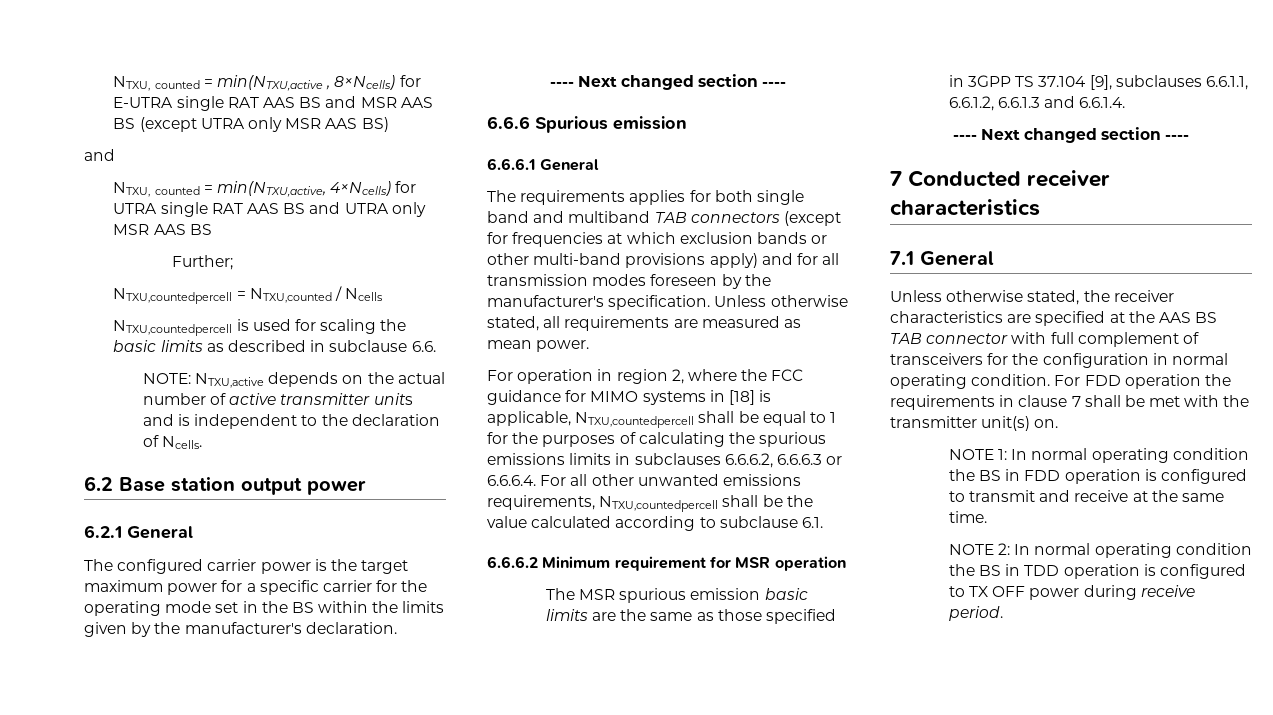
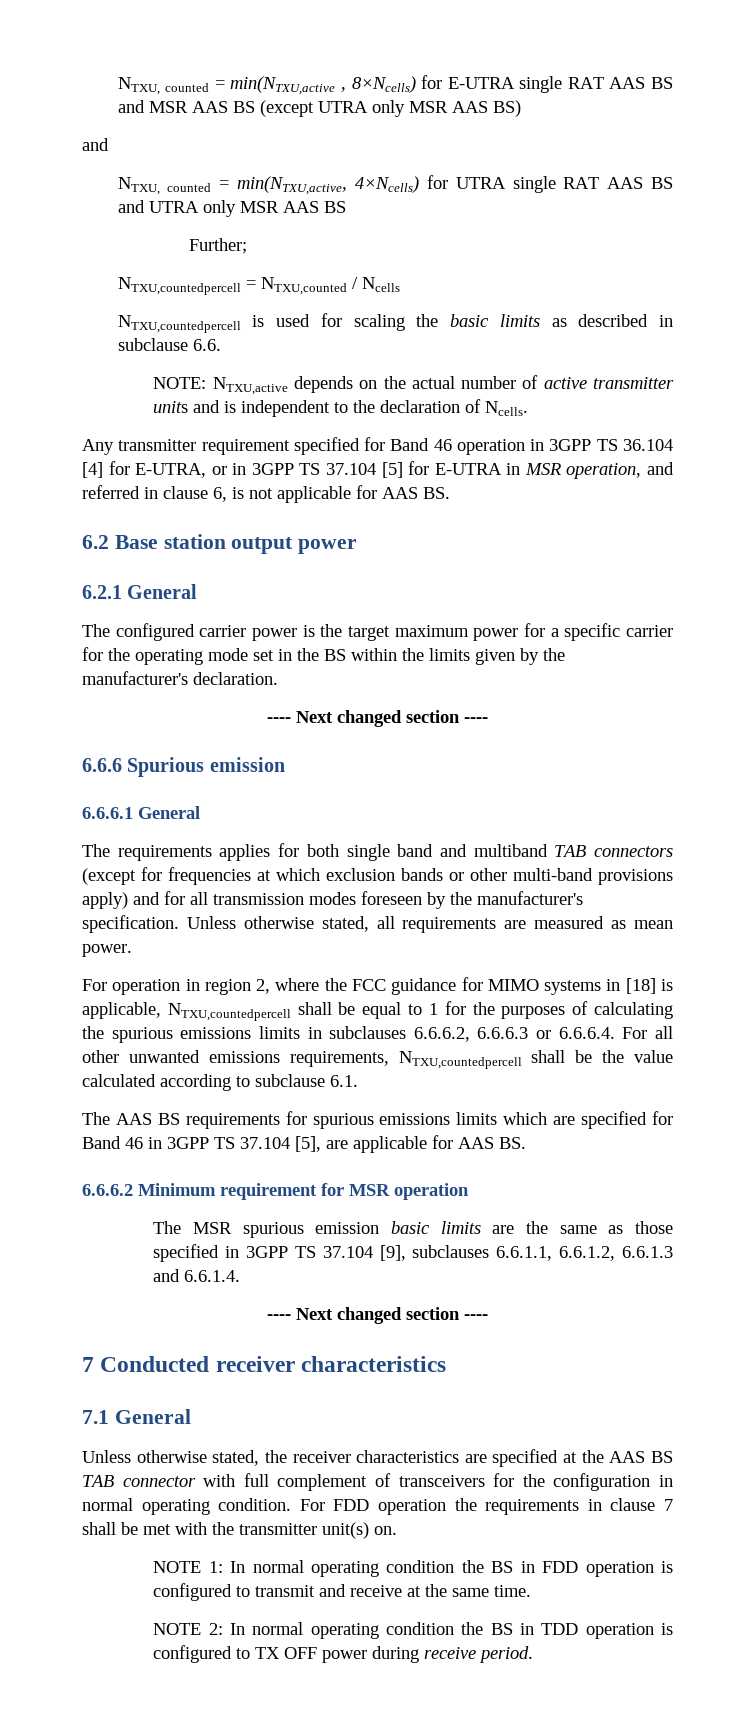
(203, 442) none -> [82,437,673,455] [82,461,674,479] [82,485,450,503] // Any transmitter requirement specified for Band 46 operation in 3GPP TS 36.104 [4] for E-UTRA, or in 3GPP TS 37.104 [5] for E-UTRA in MSR operation, and referred in clause 6, is not applicable for AAS BS.
(823, 522) none -> [82,1111,674,1129] [82,1135,526,1153] // The AAS BS requirements for spurious emissions limits which are specified for Band 46 in 3GPP TS 37.104 [5], are applicable for AAS BS.

